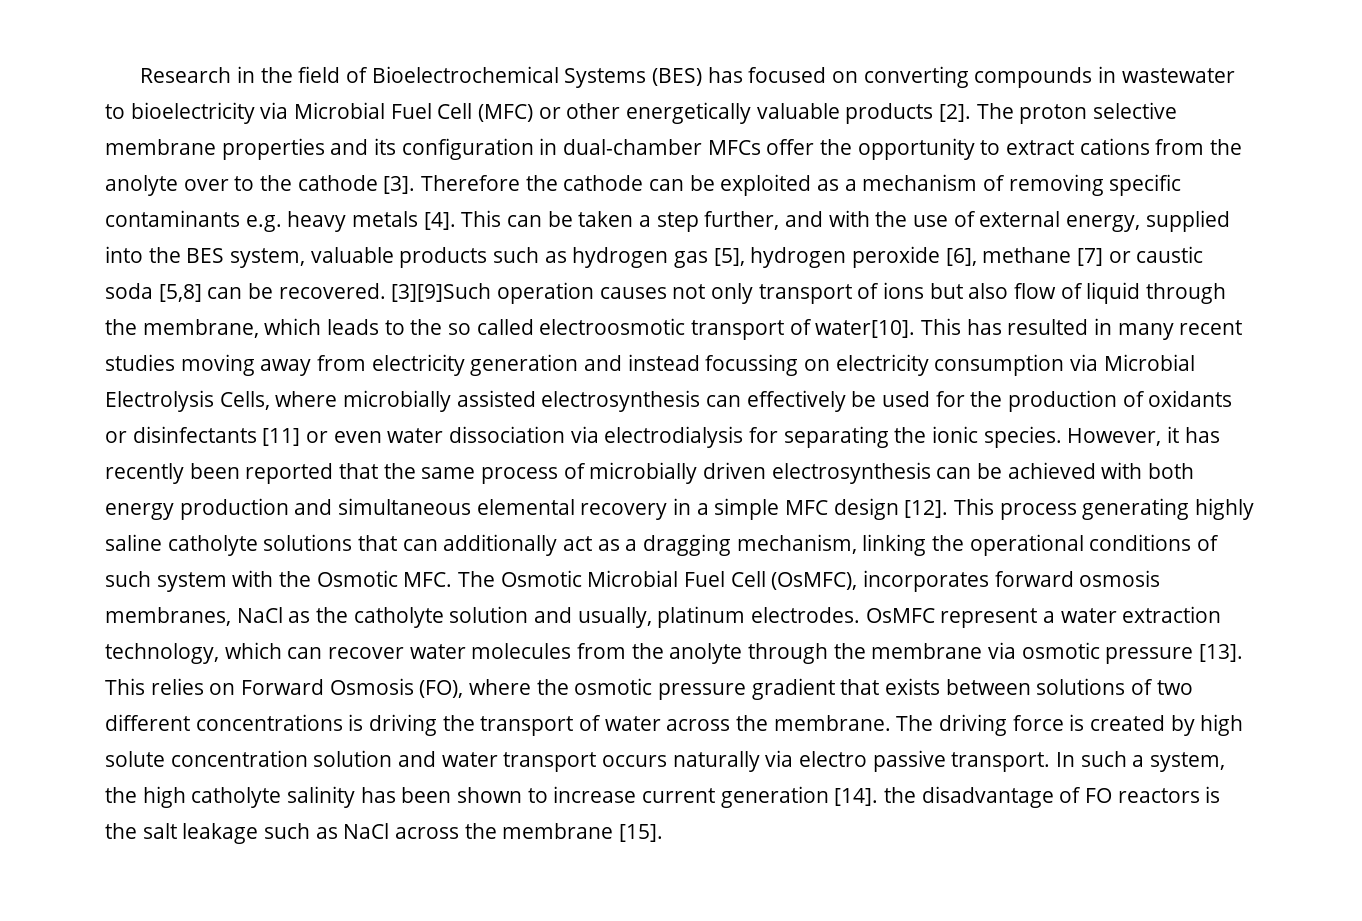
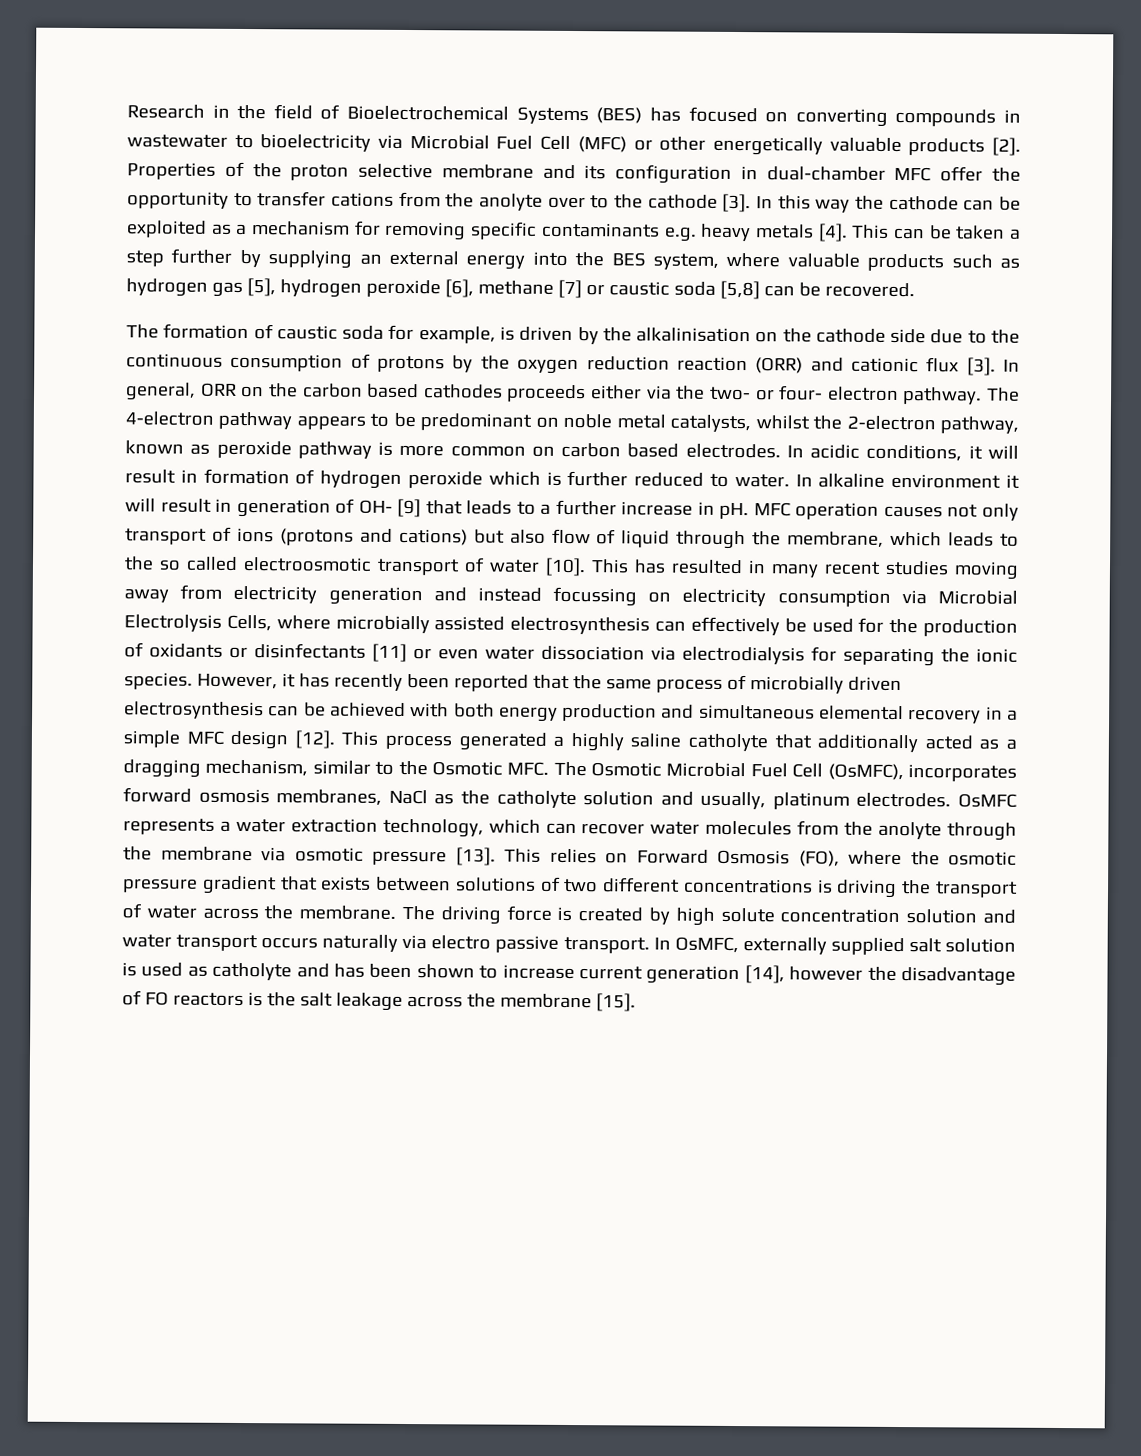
[976,103,1014,119] The -> [127,161,282,180] Properties of the
[221,138,325,160] properties -> (534, 171) none
[707,140,761,155] MFCs -> [894,166,932,182] MFC
[1006,140,1075,155] extract -> [257,191,327,207] transfer
[421,175,521,191] Therefore -> [756,195,851,213] In this way
[983,175,1006,191] of -> [354,220,381,236] for
[704,210,1230,232] further, and with the use of external energy, supplied -> [171,248,526,270] further by supplying an external energy
(306, 258) none -> [726,252,781,268] where
[391,283,492,302] [3][9]Such -> [126,323,1021,345] [126,353,1021,376] [125,382,1020,405] [125,411,1019,434] [125,440,1019,462] [125,468,1020,489] [125,498,791,520] // The formation of caustic soda for example, is driven by the alkalinisation on the cathode side due to the continuous consumption of protons by the oxygen reduction reaction (ORR) and cationic flux [3]. In general, ORR on the carbon based cathodes proceeds either via the two- or four- electron pathway. The 4-electron pathway appears to be predominant on noble metal catalysts, whilst the 2-electron pathway, known as peroxide pathway is more common on carbon based electrodes. In acidic conditions, it will result in formation of hydrogen peroxide which is further reduced to water. In alkaline environment it will result in generation of OH- [9] that leads to a further increase in pH. MFC
(925, 290) none -> [279,528,468,546] (protons and cations)
[815,320,916,338] water[10]. -> [489,557,586,577] water [10].
[1082,498,1190,520] generating -> [458,732,565,751] generated a
[263,534,1220,556] [105,570,274,592] solutions that can additionally act as a dragging mechanism, linking the operational conditions of such system with -> [774,734,1018,753] [123,759,395,778] that additionally acted as a dragging mechanism, similar to
[940,608,1038,628] represent -> [123,818,215,835] represents
[1080,751,1226,772] [105,786,356,808] such a system, the high catholyte salinity -> [674,936,1017,956] [122,962,330,981] OsMFC, externally supplied salt solution is used as catholyte and
[834,788,879,806] [14]. -> [744,965,864,984] [14], however
[264,823,390,839] such as NaCl -> (403, 1001) none

